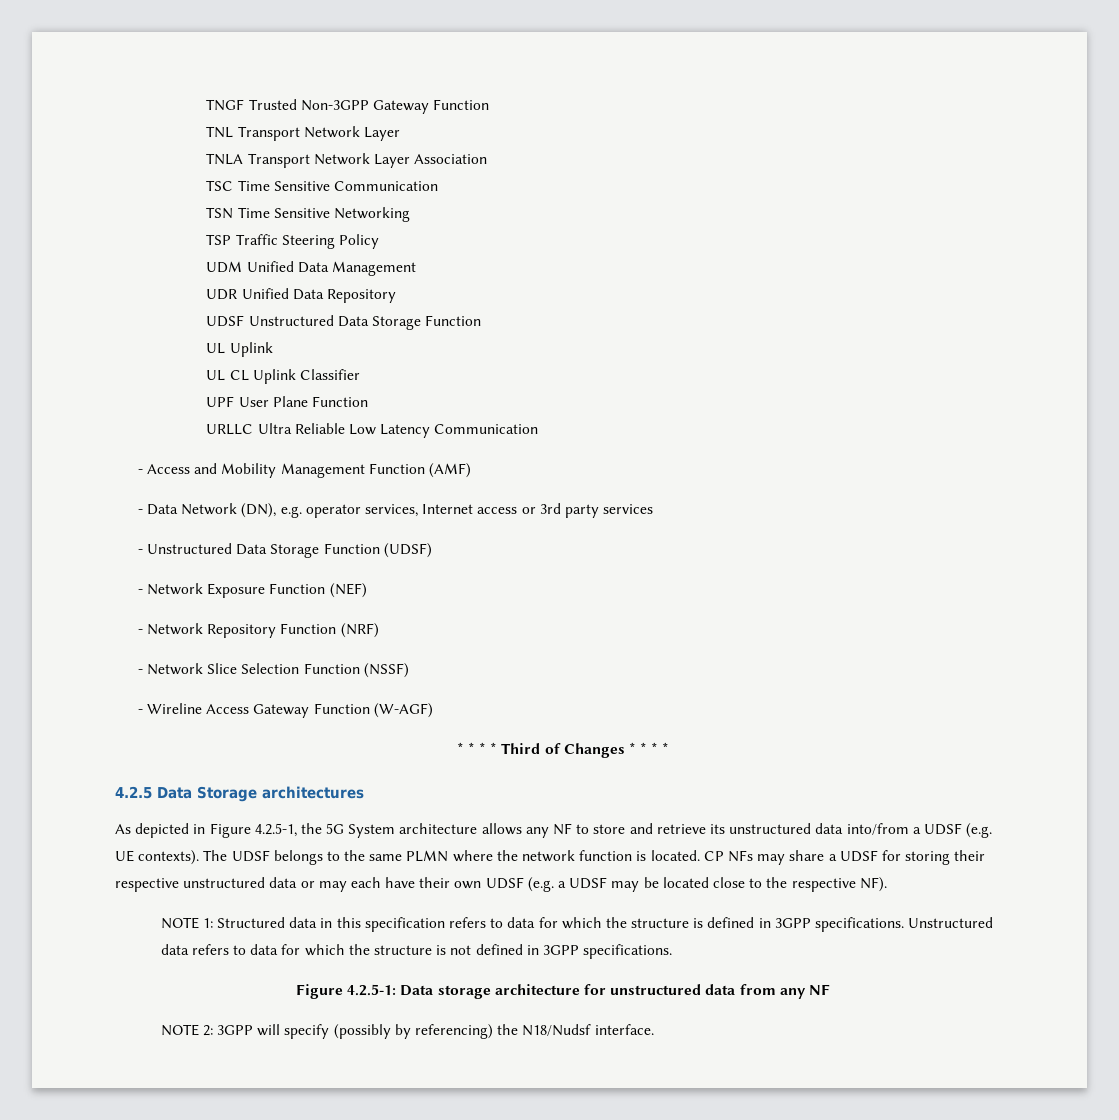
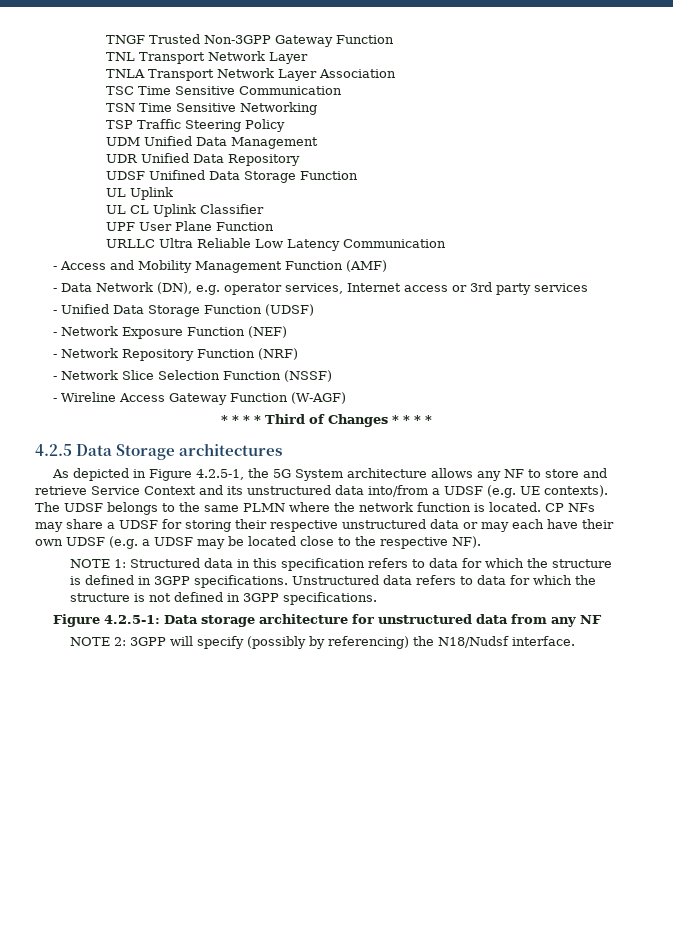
[248,315,334,326] Unstructured -> [148,170,205,180] Unifined
[147,543,233,554] Unstructured -> [60,304,109,314] Unified
(706, 829) none -> [91,485,223,495] Service Context and

